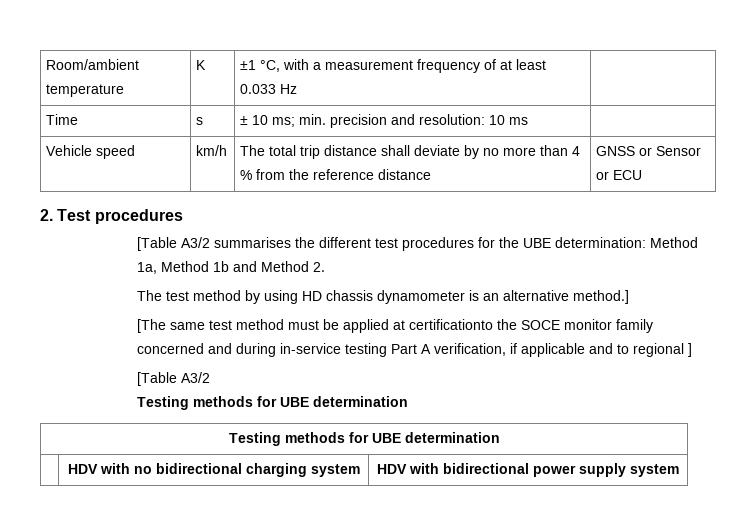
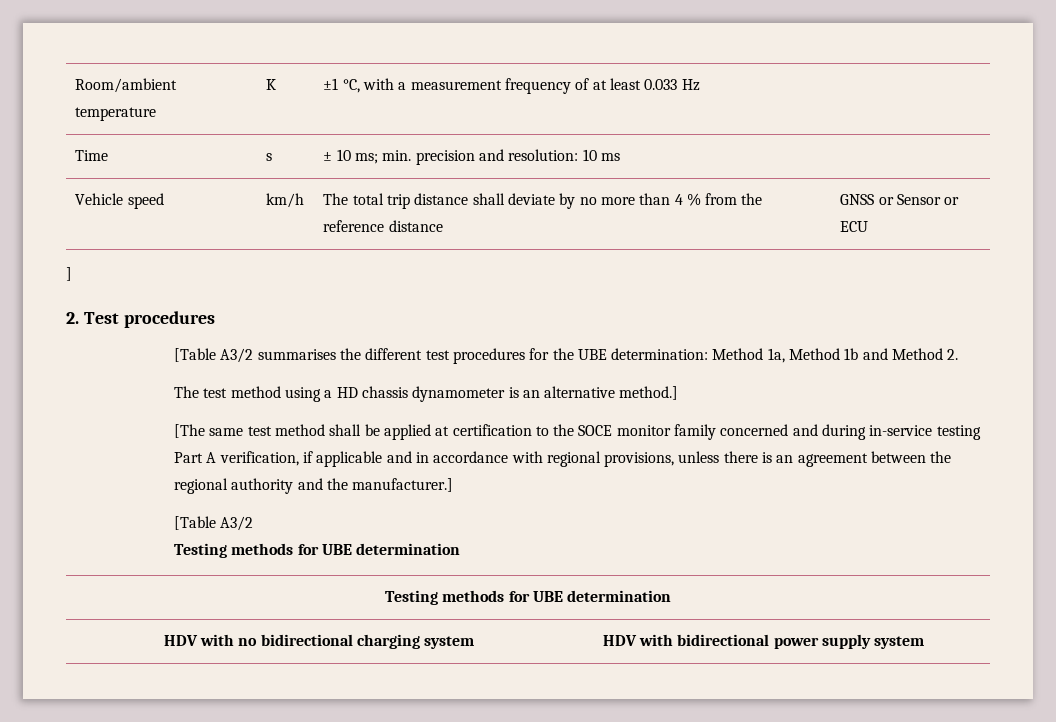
(642, 175) none -> [66,267,72,281] // ]
[244,290,298,304] by using -> [284,387,333,402] using a
[287,320,319,330] must -> [329,424,362,436] shall
[408,319,493,330] certificationto -> [452,424,549,436] certification to
[616,343,692,357] to regional ] -> [415,451,952,467] [173,478,454,494] in accordance with regional provisions, unless there is an agreement between the regional authority and the manufacturer.]

